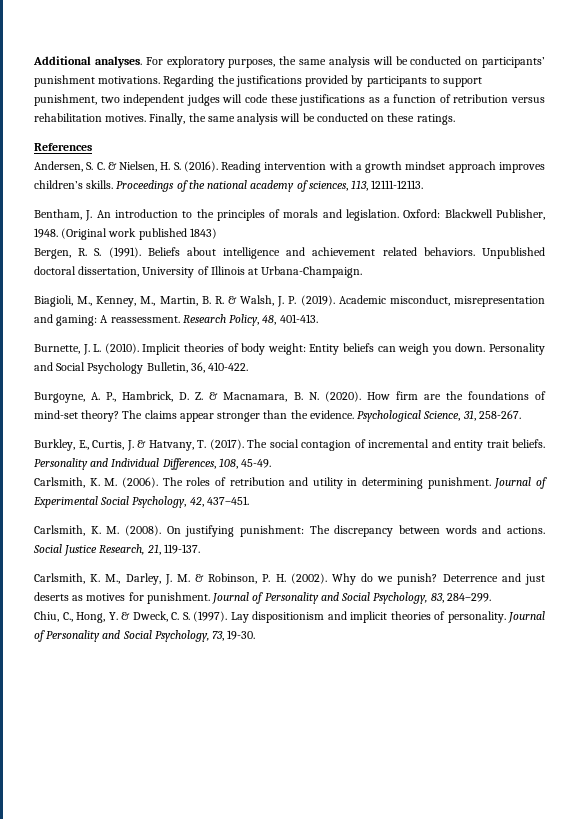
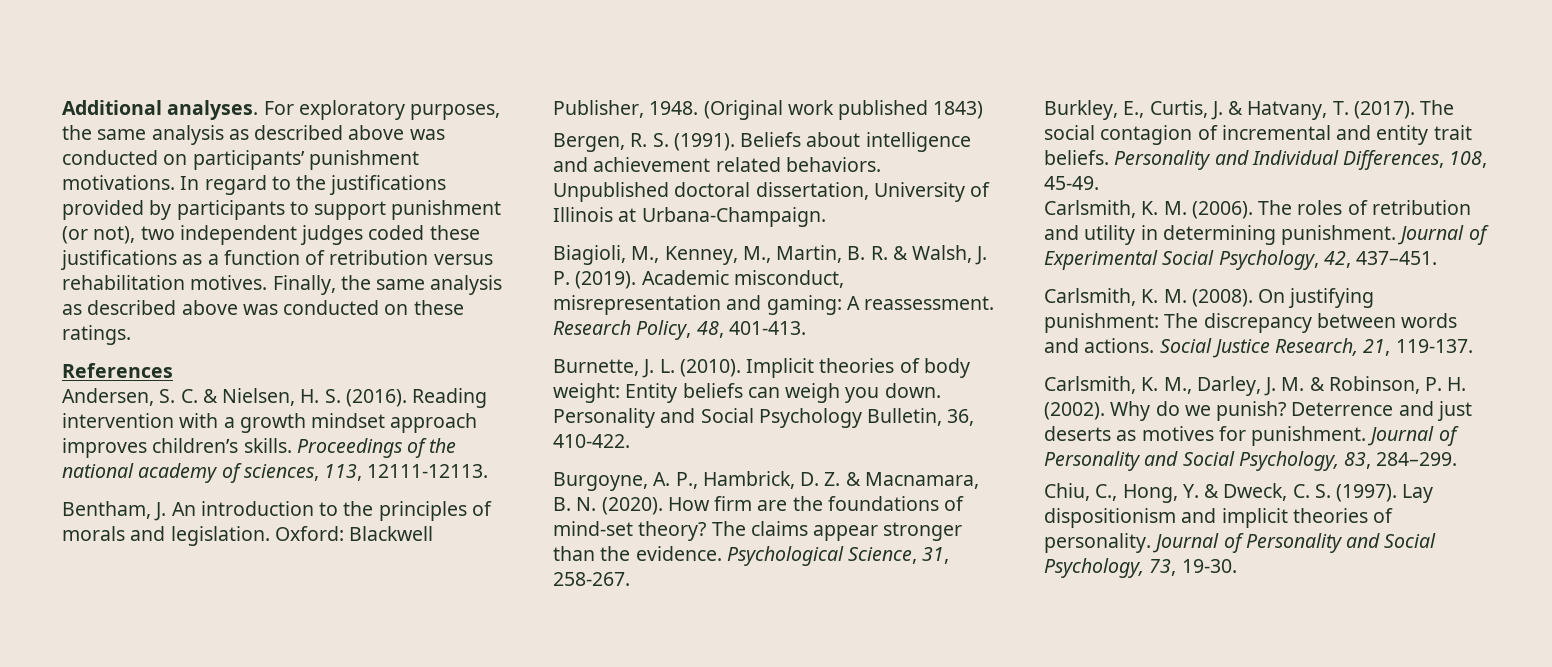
[372,56,408,65] will be -> [228,125,445,140] as described above was
[163,75,215,87] Regarding -> [180,175,291,195] In regard to
[34,94,97,106] punishment, -> [391,200,502,220] [62,226,136,244] punishment (or not),
[222,94,269,103] will code -> [368,225,425,240] coded
[280,113,315,122] will be -> [62,300,278,315] as described above was

